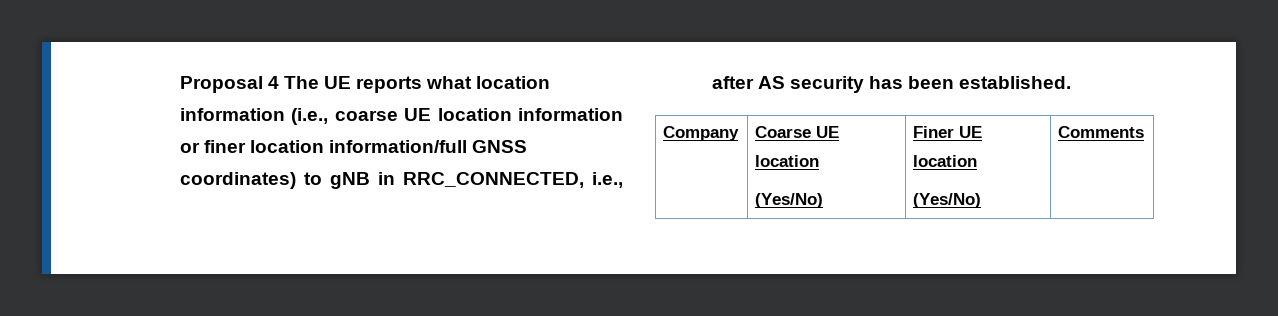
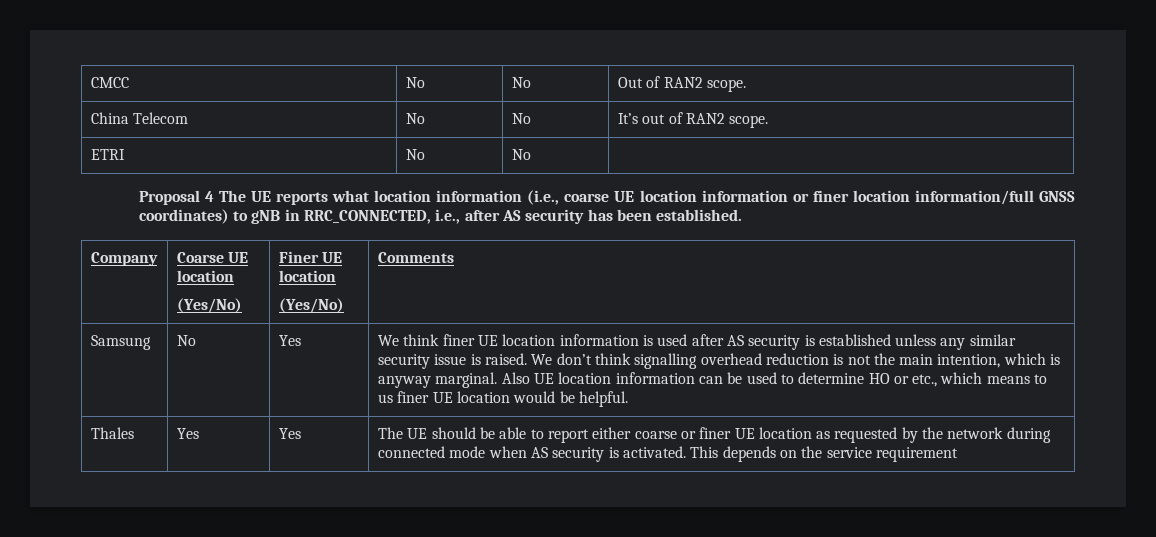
(179, 84) none -> [90,77,129,88] [405,77,425,88] [511,77,531,88] [617,76,746,92] [90,112,189,124] [405,113,425,124] [511,113,531,124] [617,112,769,128] [90,149,125,160] [405,149,425,160] [511,149,531,160] CMCC | No | No | Out of RAN2 scope. // China Telecom | No | No | It’s out of RAN2 scope. // ETRI | No | No | //
(1145, 132) none -> [90,335,151,350] [176,335,196,346] [278,335,301,346] [377,334,1016,350] [377,353,1061,369] [377,372,1048,388] [377,391,628,407] [90,427,134,439] [176,428,199,439] [278,428,301,439] [377,427,1051,443] [377,446,958,462] // Samsung | No | Yes | We think finer UE location information is used after AS security is established unless any similar security issue is raised. We don’t think signalling overhead reduction is not the main intention, which is anyway marginal. Also UE location information can be used to determine HO or etc., which means to us finer UE location would be helpful. // Thales | Yes | Yes | The UE should be able to report either coarse or finer UE location as requested by the network during connected mode when AS security is activated. This depends on the service requirement

